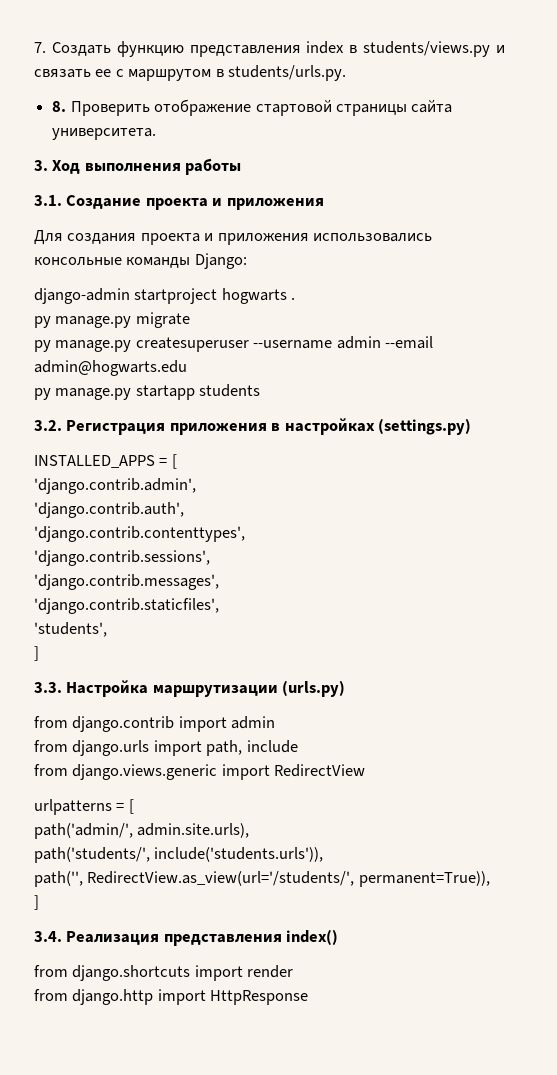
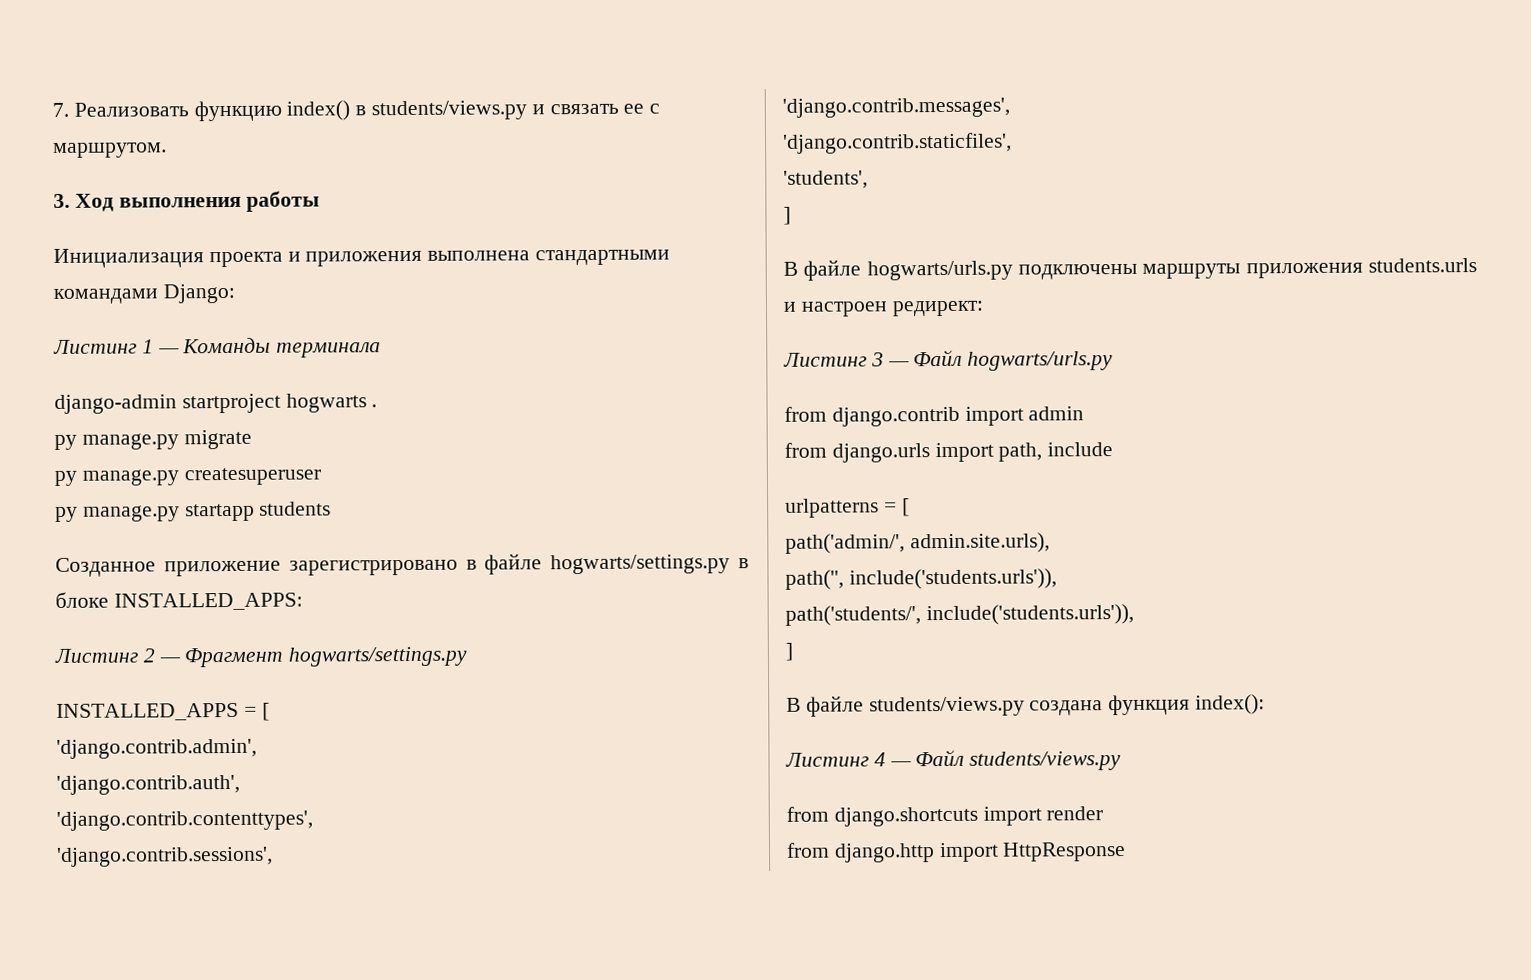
[51,41,345,57] Создать функцию представления index -> [73,100,351,122] Реализовать функцию index()
[128,65,347,81] [52,99,453,116] [52,128,157,140] маршрутом в students/urls.py. // 8. Проверить отображение стартовой страницы сайта университета. -> [53,142,167,158] маршрутом.
[34,195,324,210] [34,230,433,245] [34,253,247,269] 3.1. Создание проекта и приложения // Для создания проекта и приложения использовались консольные команды Django: -> [53,248,671,268] [53,283,235,304] [53,337,382,358] Инициализация проекта и приложения выполнена стандартными командами Django: // Листинг 1 — Команды терминала
[253,336,434,349] [34,360,187,376] --username admin --email admin@hogwarts.edu -> (321, 476) none
[34,418,472,435] 3.2. Регистрация приложения в настройках (settings.py) -> [55,553,749,577] [55,591,303,611] [54,646,468,668] Созданное приложение зарегистрировано в файле hogwarts/settings.py в блоке INSTALLED_APPS: // Листинг 2 — Фрагмент hogwarts/settings.py
[34,680,346,697] 3.3. Настройка маршрутизации (urls.py) -> [783,258,1477,281] [783,300,984,317] [783,349,1114,371] В файле hogwarts/urls.py подключены маршруты приложения students.urls и настроен редирект: // Листинг 3 — Файл hogwarts/urls.py
[34,764,366,780] // from django.views.generic import RedirectView -> (1114, 449) none
(250, 830) none -> [785,568,1057,590] // path('', include('students.urls')),
[34,871,490,887] [34,895,39,910] [34,929,339,946] path('', RedirectView.as_view(url='/students/', permanent=True)), // ] // 3.4. Реализация представления index() -> [785,642,793,661] [786,694,1266,717] [785,749,1122,771] ] // В файле students/views.py создана функция index(): // Листинг 4 — Файл students/views.py

